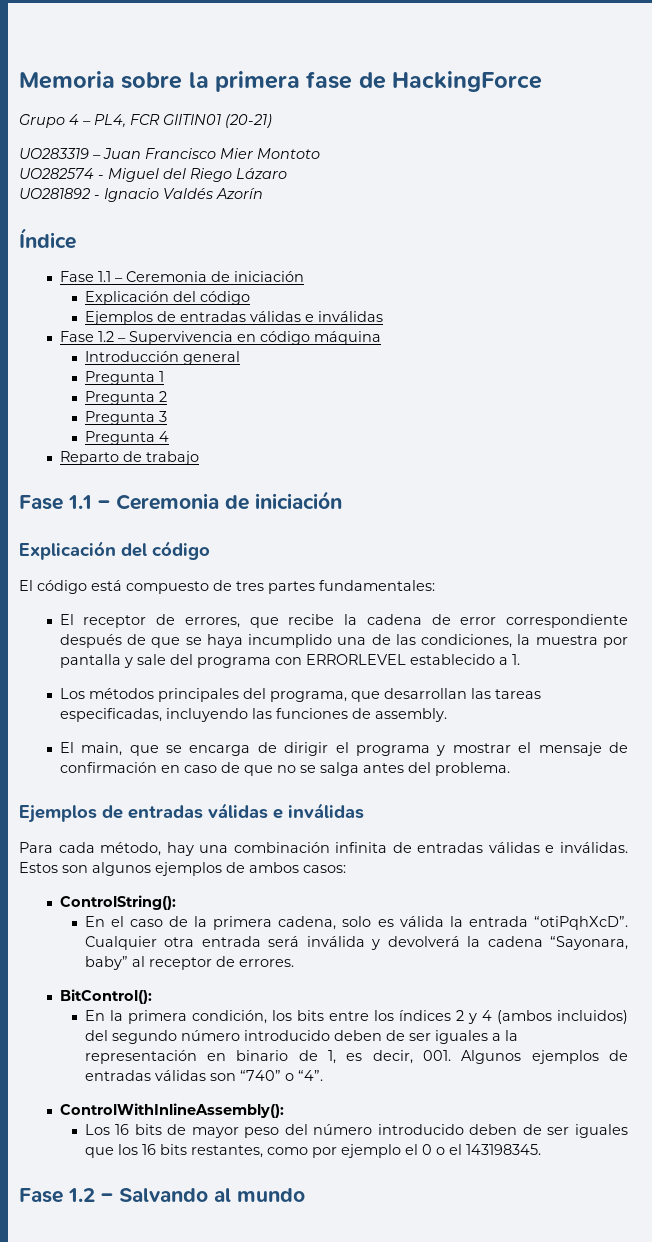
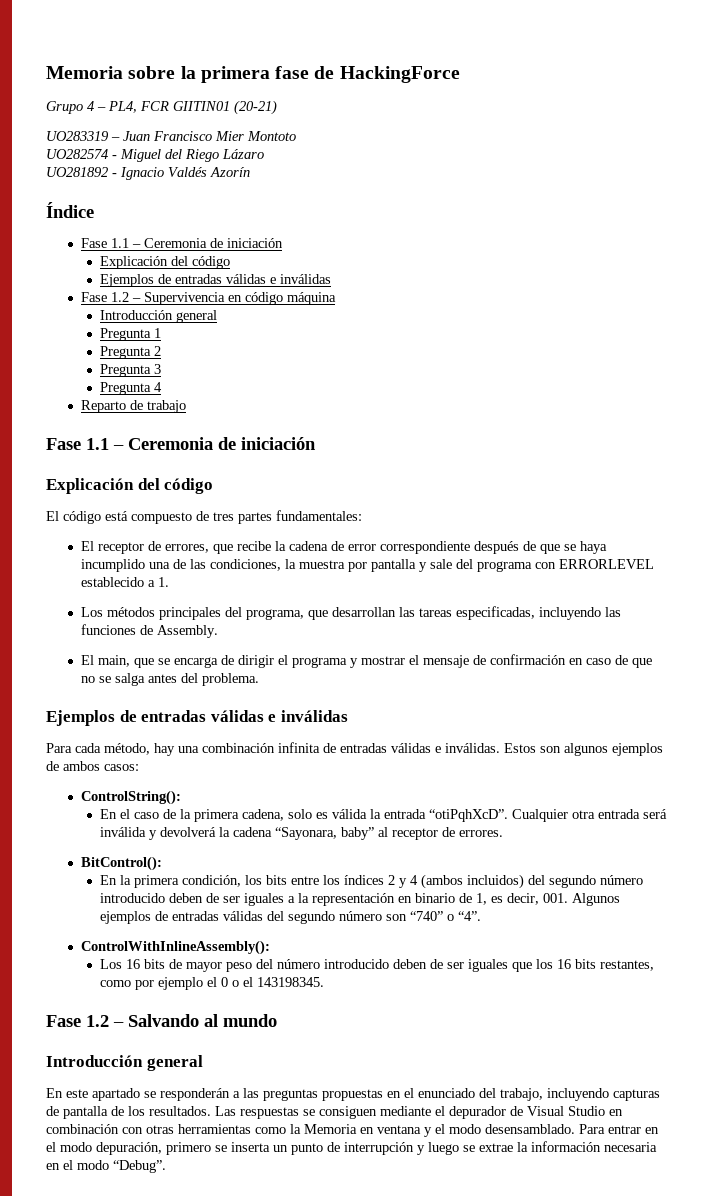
[374,708,447,722] assembly. -> [157,625,219,638] Assembly.
(206, 1075) none -> [267,911,383,924] del segundo número
(305, 1195) none -> [46,1055,203,1071] [46,1088,660,1101] [46,1106,623,1119] [46,1124,659,1137] [46,1141,657,1155] [46,1160,166,1173] // Introducción general // En este apartado se responderán a las preguntas propuestas en el enunciado del trabajo, incluyendo capturas de pantalla de los resultados. Las respuestas se consiguen mediante el depurador de Visual Studio en combinación con otras herramientas como la Memoria en ventana y el modo desensamblado. Para entrar en el modo depuración, primero se inserta un punto de interrupción y luego se extrae la información necesaria en el modo “Debug”.

